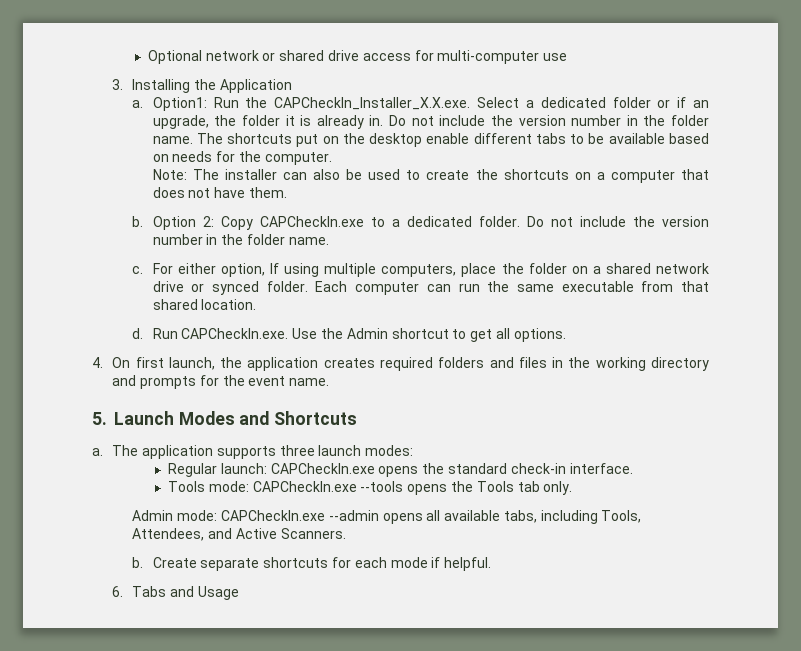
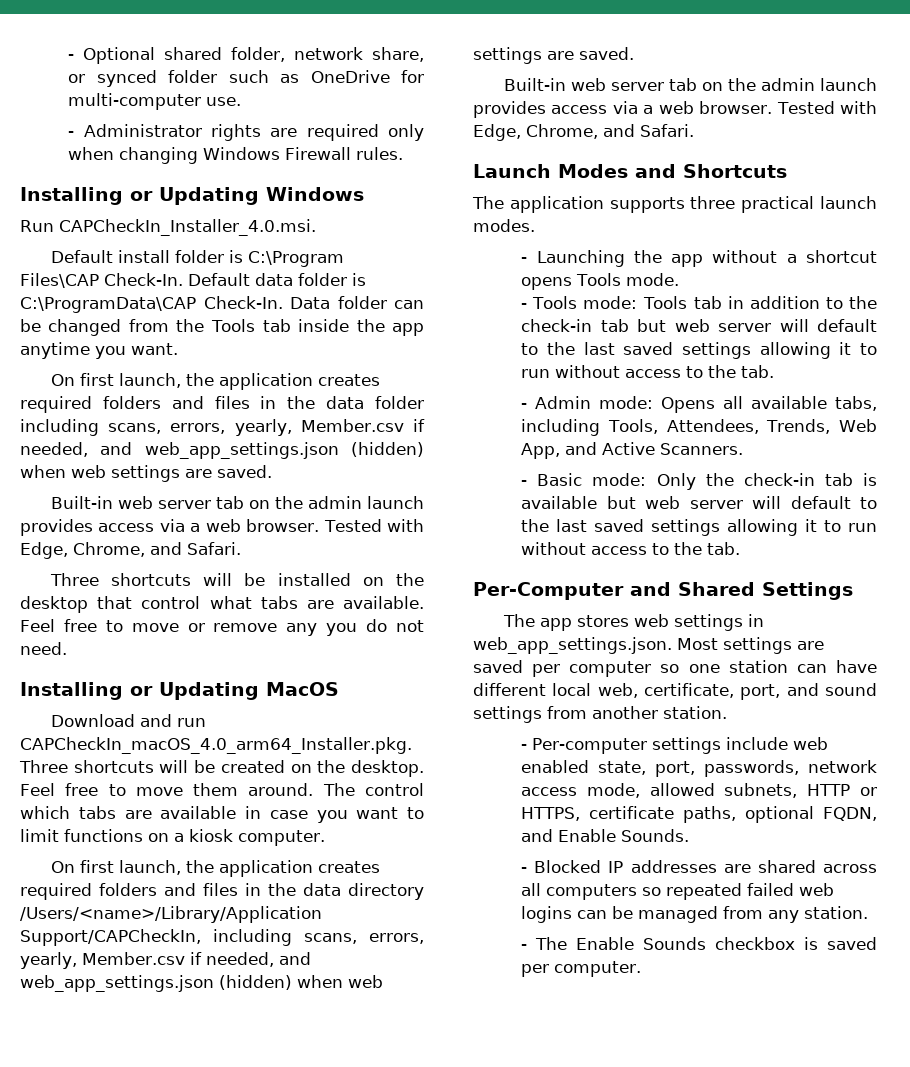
[147,50,568,64] [112,79,293,93] [132,97,709,111] [152,115,709,129] [152,133,710,147] [152,151,332,165] [152,169,709,183] [152,187,288,198] [132,216,709,230] [152,234,329,245] [132,263,709,277] [152,281,709,295] [152,299,257,310] [132,328,566,342] [92,357,103,368] Optional network or shared drive access for multi-computer use // 3. Installing the Application // a. Option1: Run the CAPCheckIn_Installer_X.X.exe. Select a dedicated folder or if an upgrade, the folder it is already in. Do not include the version number in the folder name. The shortcuts put on the desktop enable different tabs to be available based on needs for the computer. // Note: The installer can also be used to create the shortcuts on a computer that does not have them. // b. Option 2: Copy CAPCheckIn.exe to a dedicated folder. Do not include the version number in the folder name. // c. For either option, If using multiple computers, place the folder on a shared network drive or synced folder. Each computer can run the same executable from that shared location. // d. Run CAPCheckIn.exe. Use the Admin shortcut to get all options. // 4. -> [68,47,424,64] [68,70,424,87] [68,93,242,110] [68,124,424,141] [68,147,404,164] [20,187,364,205] [20,219,316,236] [50,250,344,267] [20,273,366,288] [20,296,424,313] [20,319,424,336] [20,342,178,359] - Optional shared folder, network share, or synced folder such as OneDrive for multi-computer use. // - Administrator rights are required only when changing Windows Firewall rules. // Installing or Updating Windows // Run CAPCheckIn_Installer_4.0.msi. // Default install folder is C:\Program Files\CAP Check-In. Default data folder is C:\ProgramData\CAP Check-In. Data folder can be changed from the Tools tab inside the app anytime you want. //
[595,357,710,371] [112,375,330,389] [92,412,107,425] working directory and prompts for the event name. // 5. -> [326,396,424,409] [20,419,425,436] [20,442,424,459] [20,465,272,482] [50,496,424,509] [20,519,424,536] [20,542,241,559] [49,573,424,586] [20,596,424,613] [20,619,424,636] [20,642,67,655] [20,682,339,700] [50,714,206,727] [20,737,412,754] [19,760,425,777] [20,783,424,796] [20,806,424,823] [20,829,325,846] [50,860,380,877] [20,883,424,900] [20,906,322,923] [20,929,424,946] [20,952,311,969] [20,975,383,992] [473,47,634,64] [503,78,877,91] [473,101,877,118] [473,124,694,141] data folder including scans, errors, yearly, Member.csv if needed, and web_app_settings.json (hidden) when web settings are saved. // Built-in web server tab on the admin launch provides access via a web browser. Tested with Edge, Chrome, and Safari. // Three shortcuts will be installed on the desktop that control what tabs are available. Feel free to move or remove any you do not need. // Installing or Updating MacOS // Download and run CAPCheckIn_macOS_4.0_arm64_Installer.pkg. Three shortcuts will be created on the desktop. Feel free to move them around. The control which tabs are available in case you want to limit functions on a kiosk computer. // On first launch, the application creates required folders and files in the data directory /Users/<name>/Library/Application Support/CAPCheckIn, including scans, errors, yearly, Member.csv if needed, and web_app_settings.json (hidden) when web settings are saved. // Built-in web server tab on the admin launch provides access via a web browser. Tested with Edge, Chrome, and Safari. //
[92,448,103,456] a. -> (787, 171) none
[318,445,414,456] [168,463,633,477] [168,481,573,495] [132,510,423,524] launch modes: // Regular launch: CAPCheckIn.exe opens the standard check-in interface. // Tools mode: CAPCheckIn.exe --tools opens the Tools tab only. // Admin mode: CAPCheckIn.exe --admin opens -> [741,196,877,213] [473,219,535,232] [521,250,877,267] [521,273,680,290] [521,296,877,309] [521,319,877,332] [521,342,877,359] [521,365,775,378] [521,396,716,413] practical launch modes. // - Launching the app without a shortcut opens Tools mode. // - Tools mode: Tools tab in addition to the check-in tab but web server will default to the last saved settings allowing it to run without access to the tab. // - Admin mode: Opens
(205, 534) none -> [766,419,878,434] [521,443,561,459] Trends, Web App,
[132,557,492,571] [112,586,240,600] b. Create separate shortcuts for each mode if helpful. // 6. Tabs and Usage -> [521,473,877,490] [521,496,877,509] [521,519,877,536] [521,542,741,555] [473,582,853,600] [502,614,764,631] [473,637,824,654] [473,660,877,677] [473,683,877,700] [473,706,727,723] [521,737,829,754] [521,760,877,777] [521,783,877,798] [521,806,877,823] [521,829,690,842] [521,860,877,873] [521,883,835,900] [521,906,869,923] [521,937,877,950] [521,961,642,977] - Basic mode: Only the check-in tab is available but web server will default to the last saved settings allowing it to run without access to the tab. // Per-Computer and Shared Settings // The app stores web settings in web_app_settings.json. Most settings are saved per computer so one station can have different local web, certificate, port, and sound settings from another station. // - Per-computer settings include web enabled state, port, passwords, network access mode, allowed subnets, HTTP or HTTPS, certificate paths, optional FQDN, and Enable Sounds. // - Blocked IP addresses are shared across all computers so repeated failed web logins can be managed from any station. // - The Enable Sounds checkbox is saved per computer.

